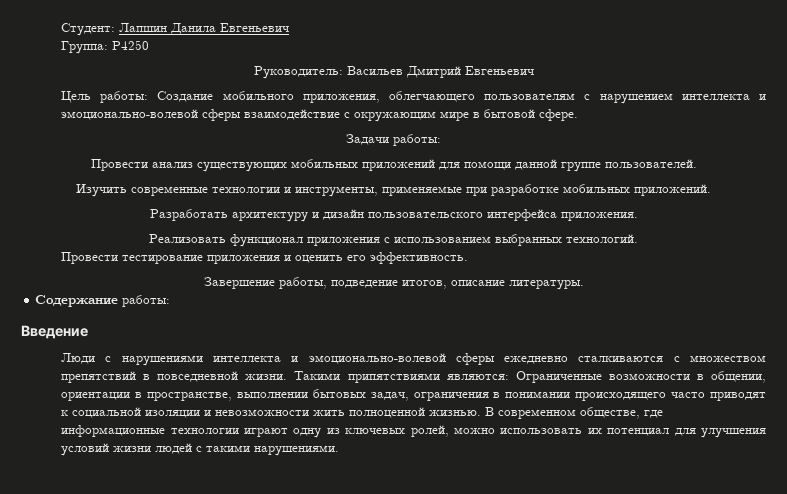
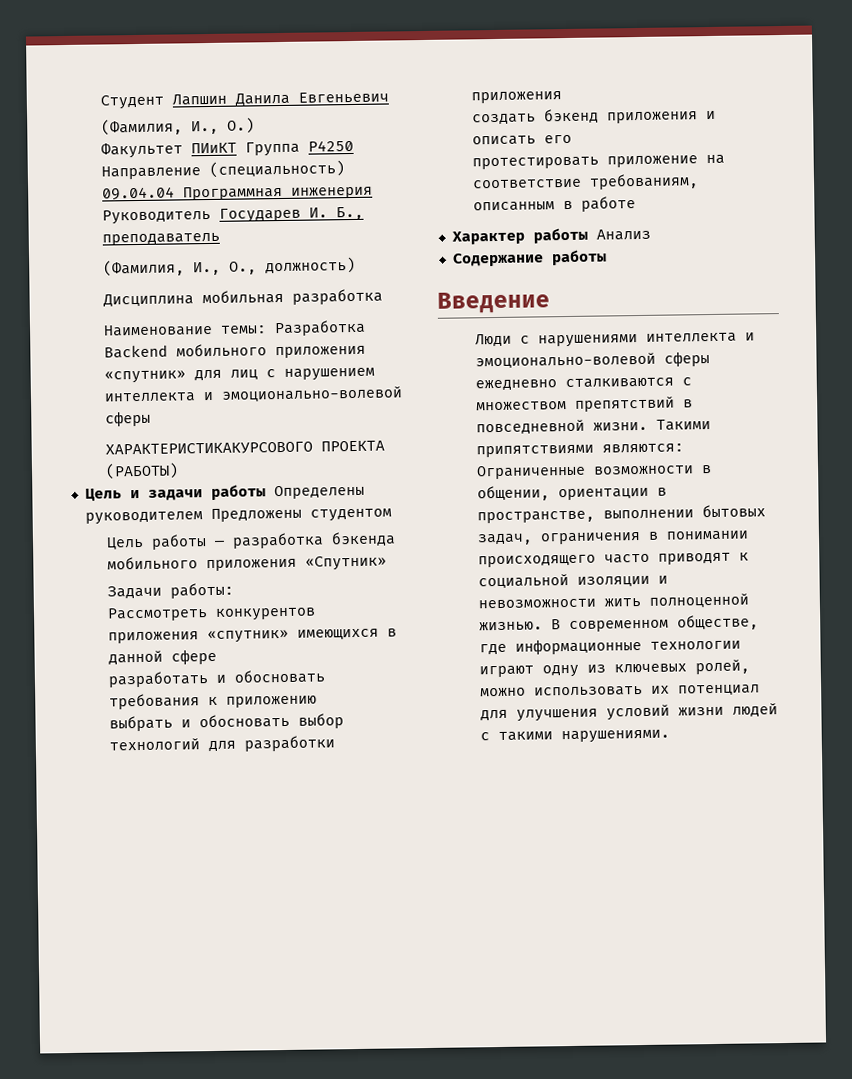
[61,23,116,36] Студент: -> [100,94,165,110] Студент
[61,40,150,54] [253,66,534,79] [61,91,576,103] Группа: P4250 // Руководитель: Васильев Дмитрий Евгеньевич // Цель работы: Создание мобильного приложения, облегчающего пользователям -> [101,117,256,136] [101,139,355,159] [101,160,346,180] [102,185,374,201] [102,206,365,225] [102,232,221,246] [103,256,357,277] [103,288,384,307] [103,319,367,337] [104,343,367,359] [104,369,259,384] (Фамилия, И., О.) // Факультет ПИиКТ Группа P4250 Направление (специальность) 09.04.04 Программная инженерия Руководитель Государев И. Б., преподаватель // (Фамилия, И., О., должность) // Дисциплина мобильная разработка // Наименование темы: Разработка Backend мобильного приложения «спутник» для лиц
[244,109,579,122] [346,134,441,146] [90,159,697,172] [76,184,711,197] [149,209,638,222] [149,234,638,247] [61,252,204,264] взаимодействие с окружающим мире в бытовой сфере. // Задачи работы: // Провести анализ существующих мобильных приложений для помощи данной группе пользователей. // Изучить современные технологии и инструменты, применяемые при разработке мобильных приложений. // Разработать архитектуру и дизайн пользовательского интерфейса приложения. // Реализовать функционал приложения с использованием выбранных технологий. // Провести тестирование -> [105,440,386,456] [105,462,180,480] [84,484,365,502] [84,507,392,525] [106,531,397,550] [107,555,388,572] [107,582,235,599] [107,607,317,622] [108,628,398,644] [108,648,218,665] [108,669,326,688] [109,693,318,710] [109,713,345,732] [109,735,336,752] [471,91,563,104] [472,108,600,125] // ХАРАКТЕРИСТИКАКУРСОВОГО ПРОЕКТА (РАБОТЫ) // Цель и задачи работы Определены руководителем Предложены студентом // Цель работы — разработка бэкенда мобильного приложения «Спутник» // Задачи работы: // Рассмотреть конкурентов приложения «спутник» имеющихся в данной сфере // разработать и обосновать требования к приложению // выбрать и обосновать выбор технологий для разработки приложения // создать бэкенд
[295,255,344,263] оценить -> [472,135,537,146] описать
[370,252,469,264] [203,277,584,290] эффективность. // Завершение работы, подведение итогов, описание литературы. -> [472,154,726,170] [472,173,700,190] [473,196,637,212] [451,227,651,245] // протестировать приложение на соответствие требованиям, описанным в работе // Характер работы Анализ
[122,295,171,307] работы: -> [550,249,607,266] работы

